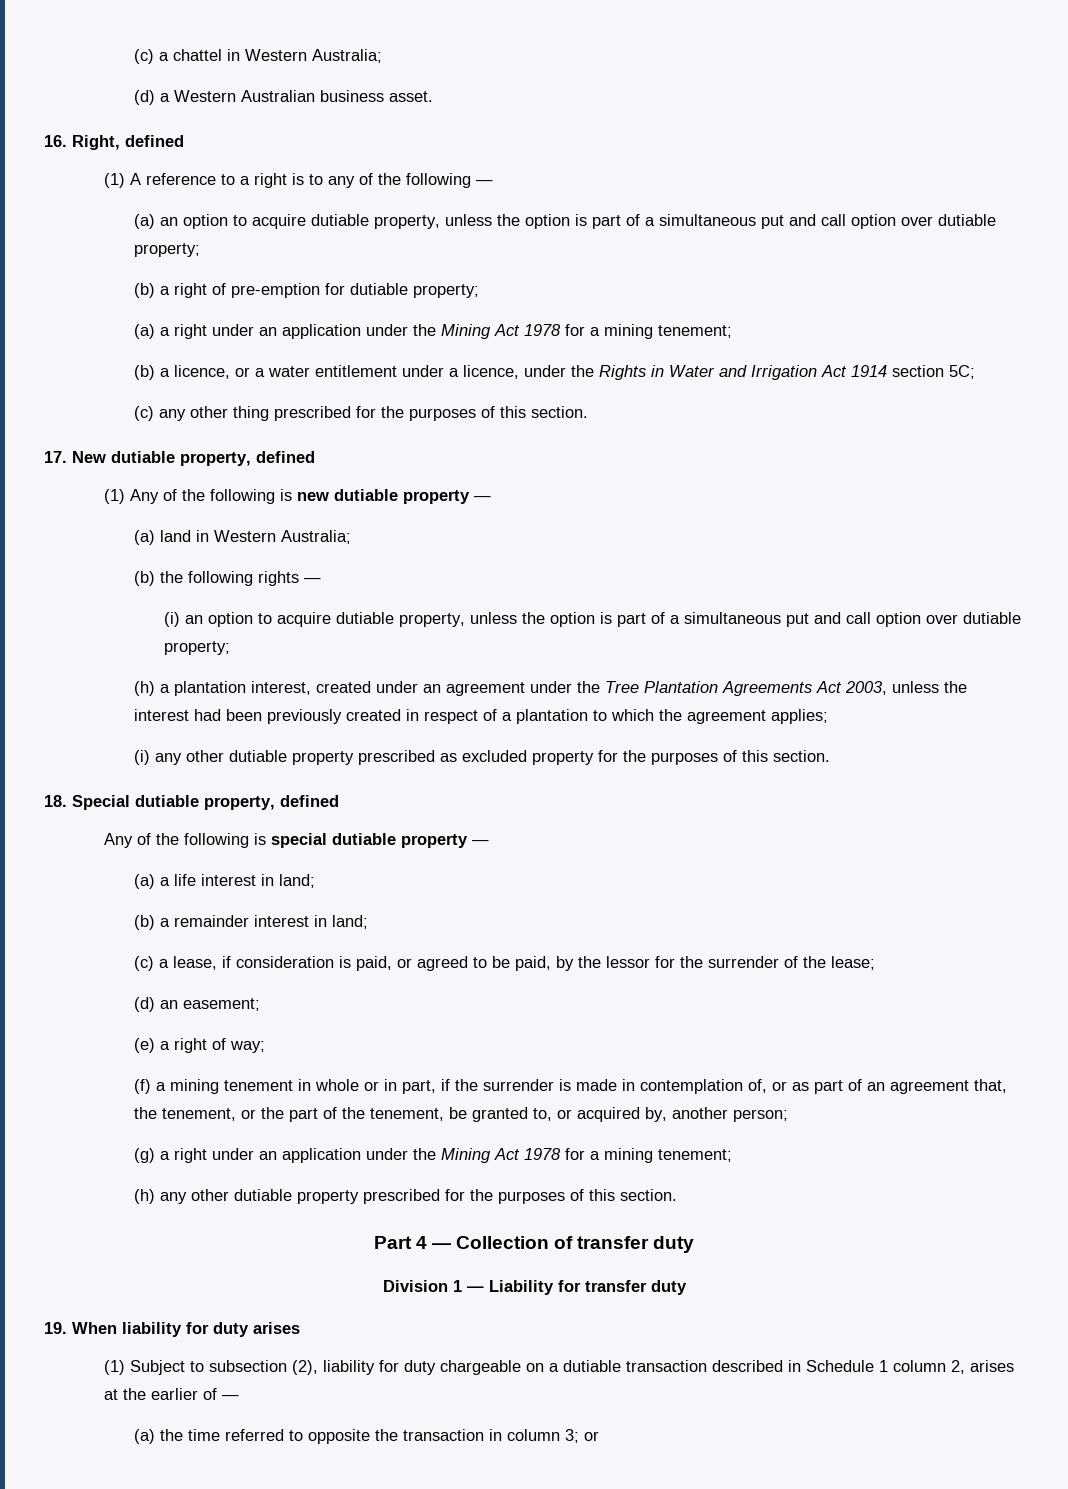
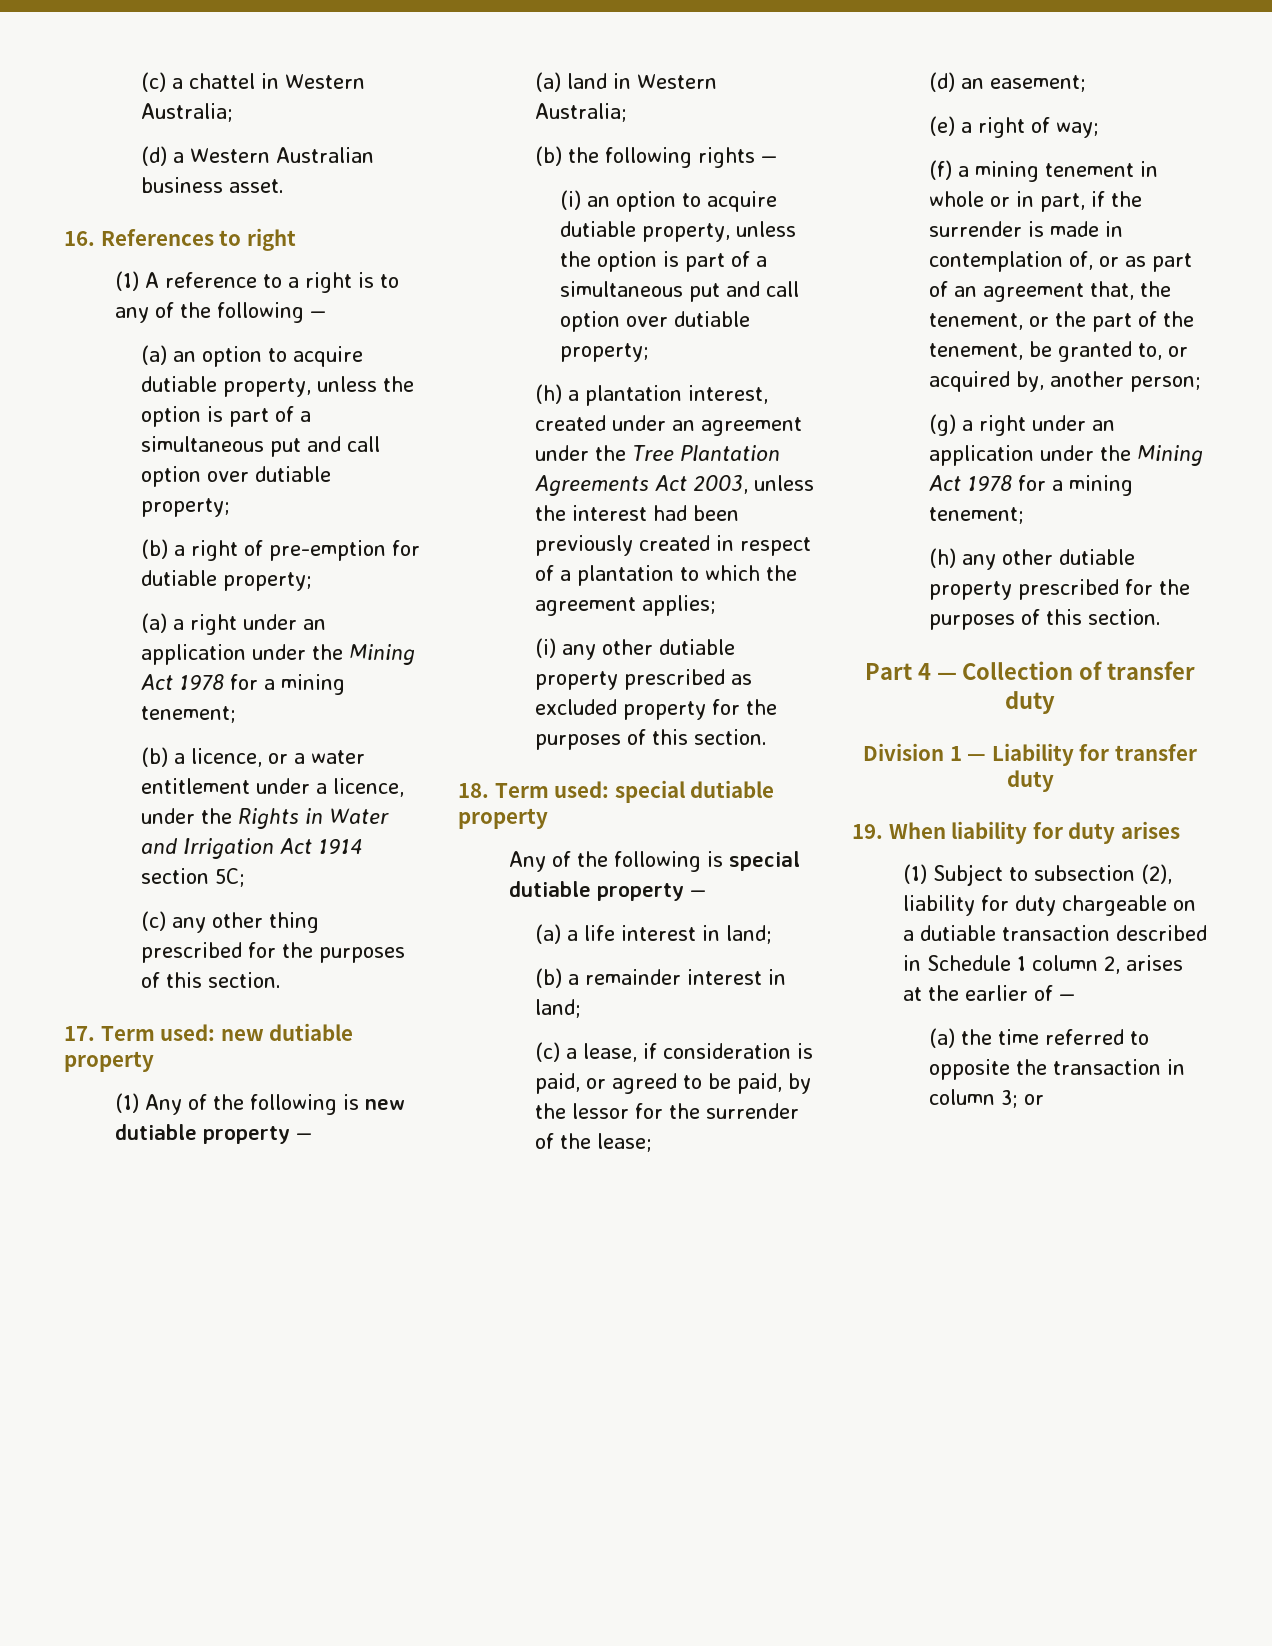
[72,135,184,150] Right, defined -> [100,228,296,251] References to right
[72,451,315,466] New dutiable property, defined -> [100,1023,354,1041] [64,1051,154,1072] Term used: new dutiable property
[72,795,339,810] Special dutiable property, defined -> [494,780,775,803] [458,808,548,829] Term used: special dutiable property

